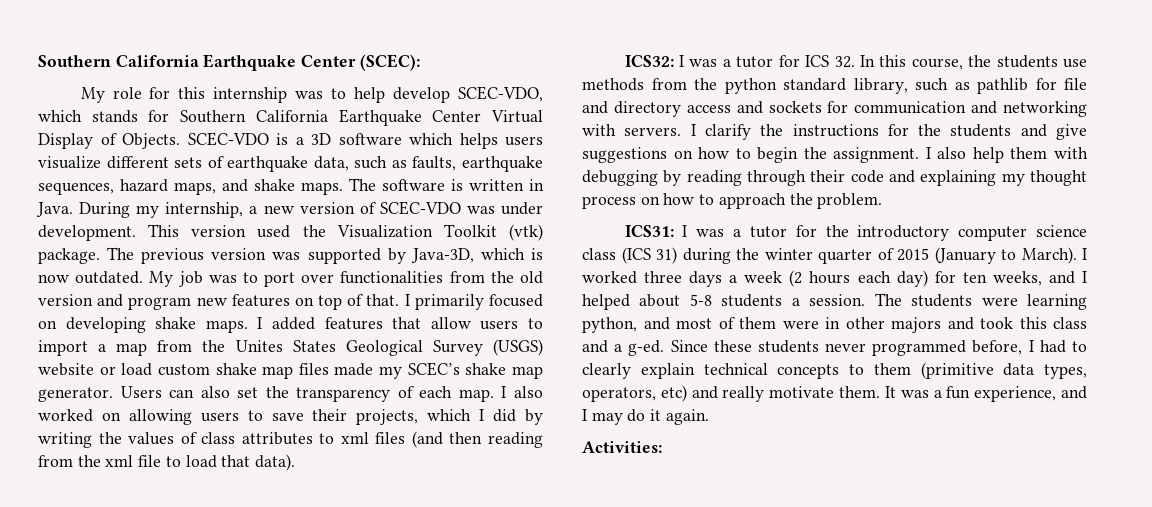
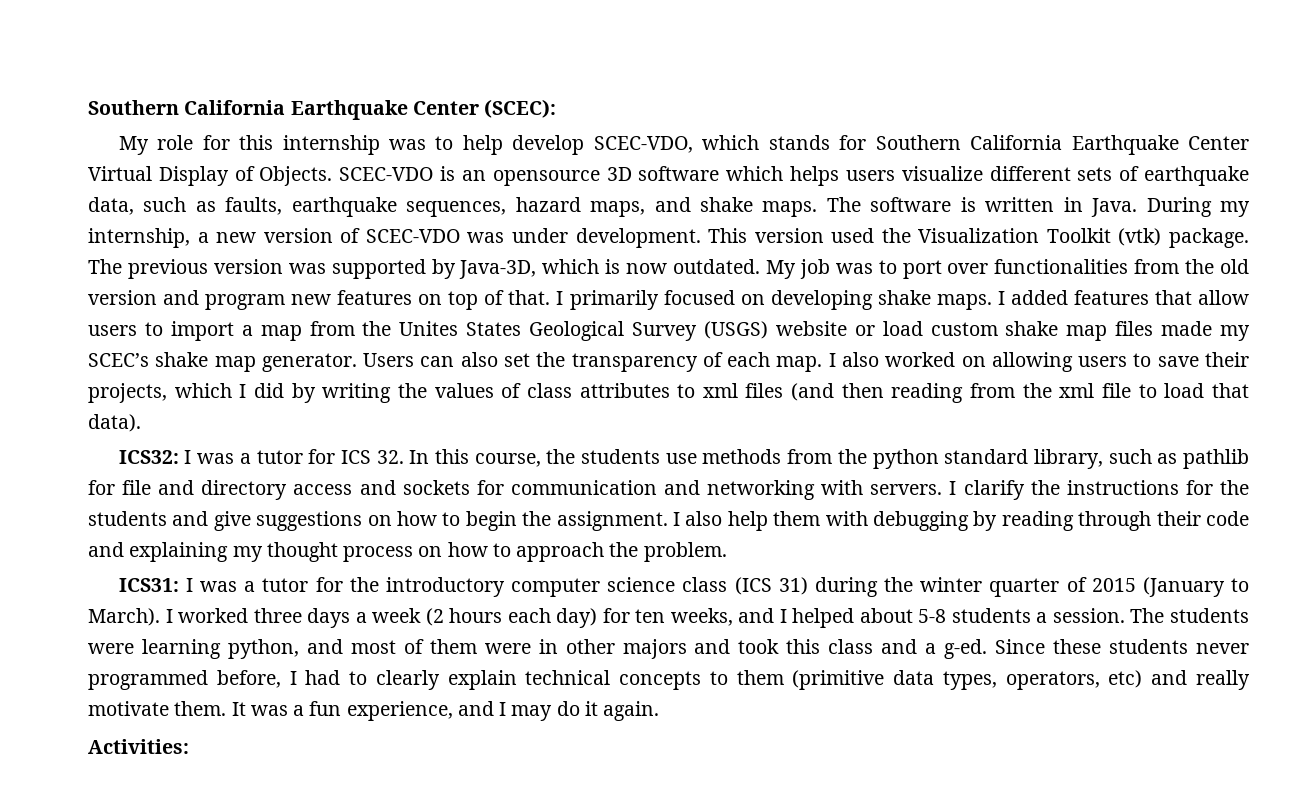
[295,137,304,145] a -> [461,170,600,186] an opensource

